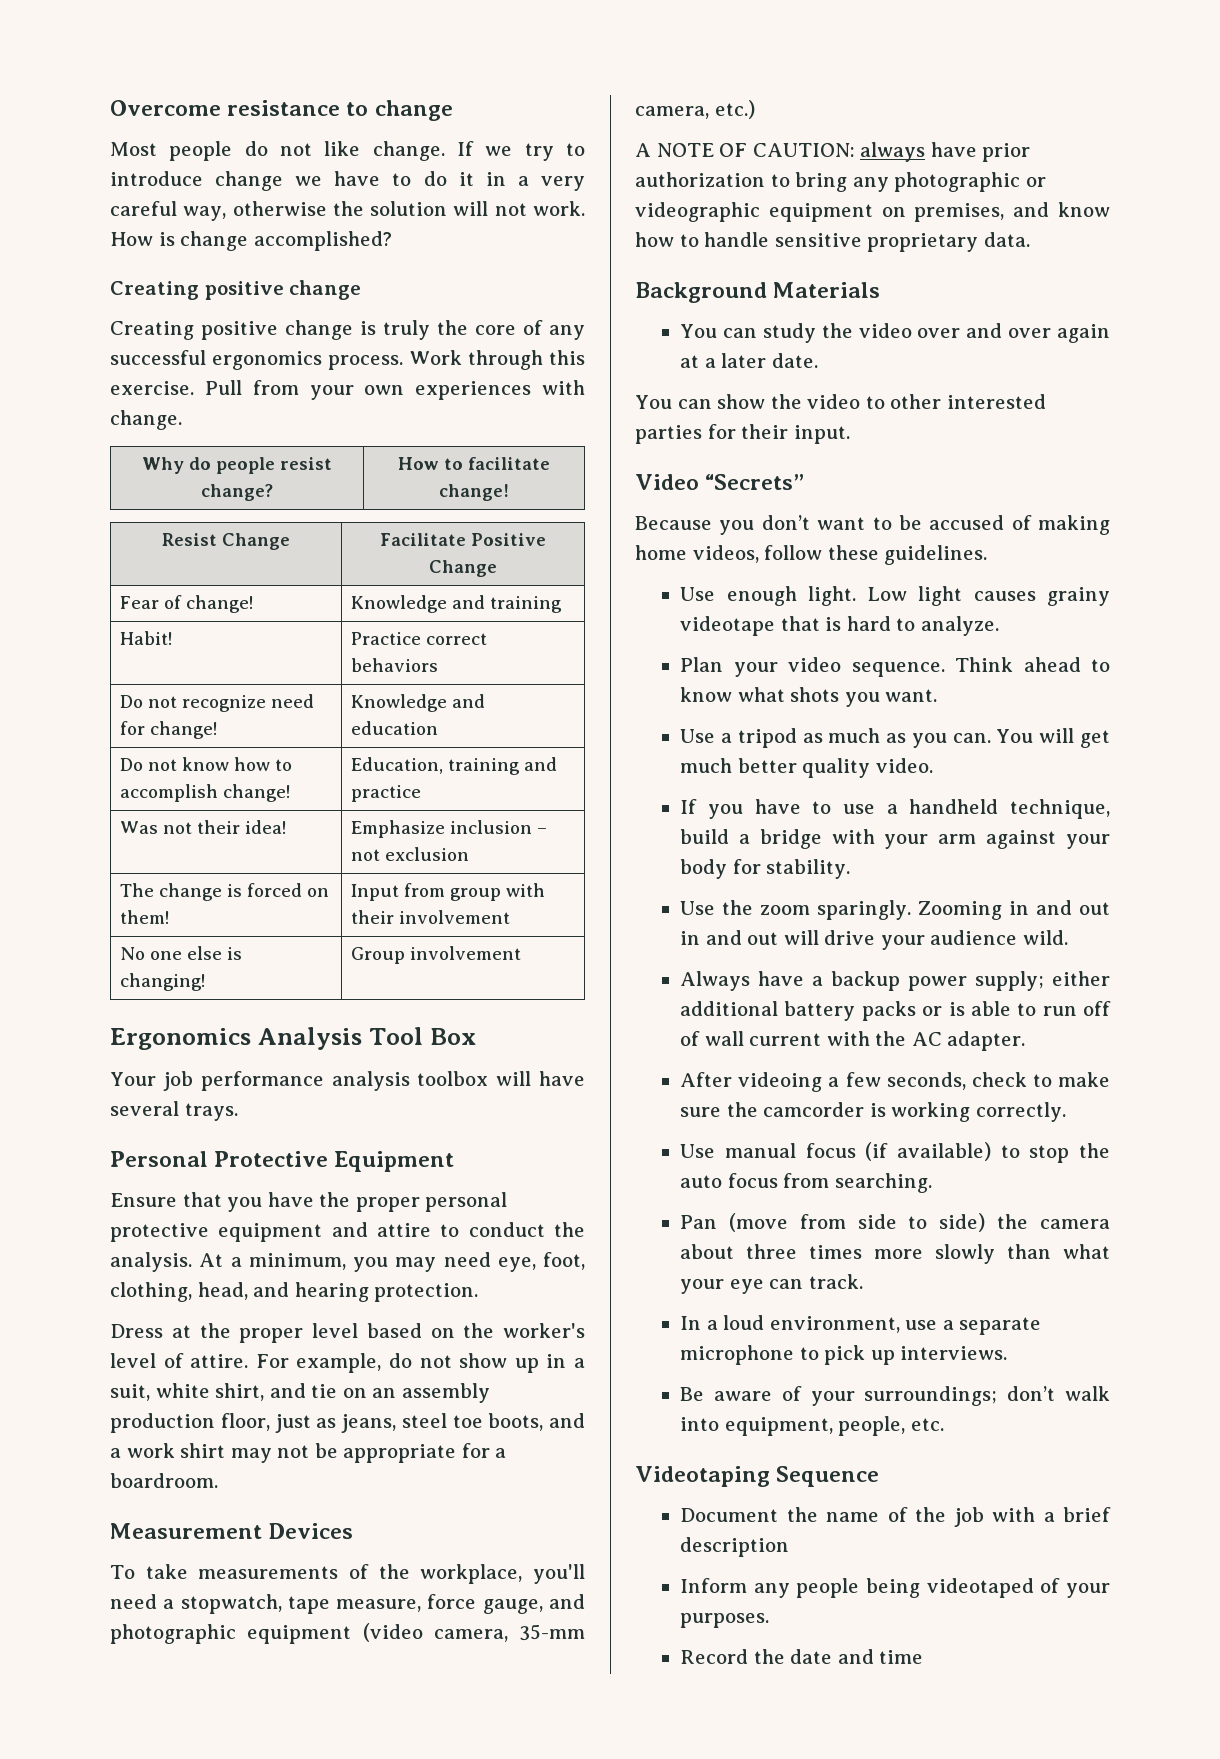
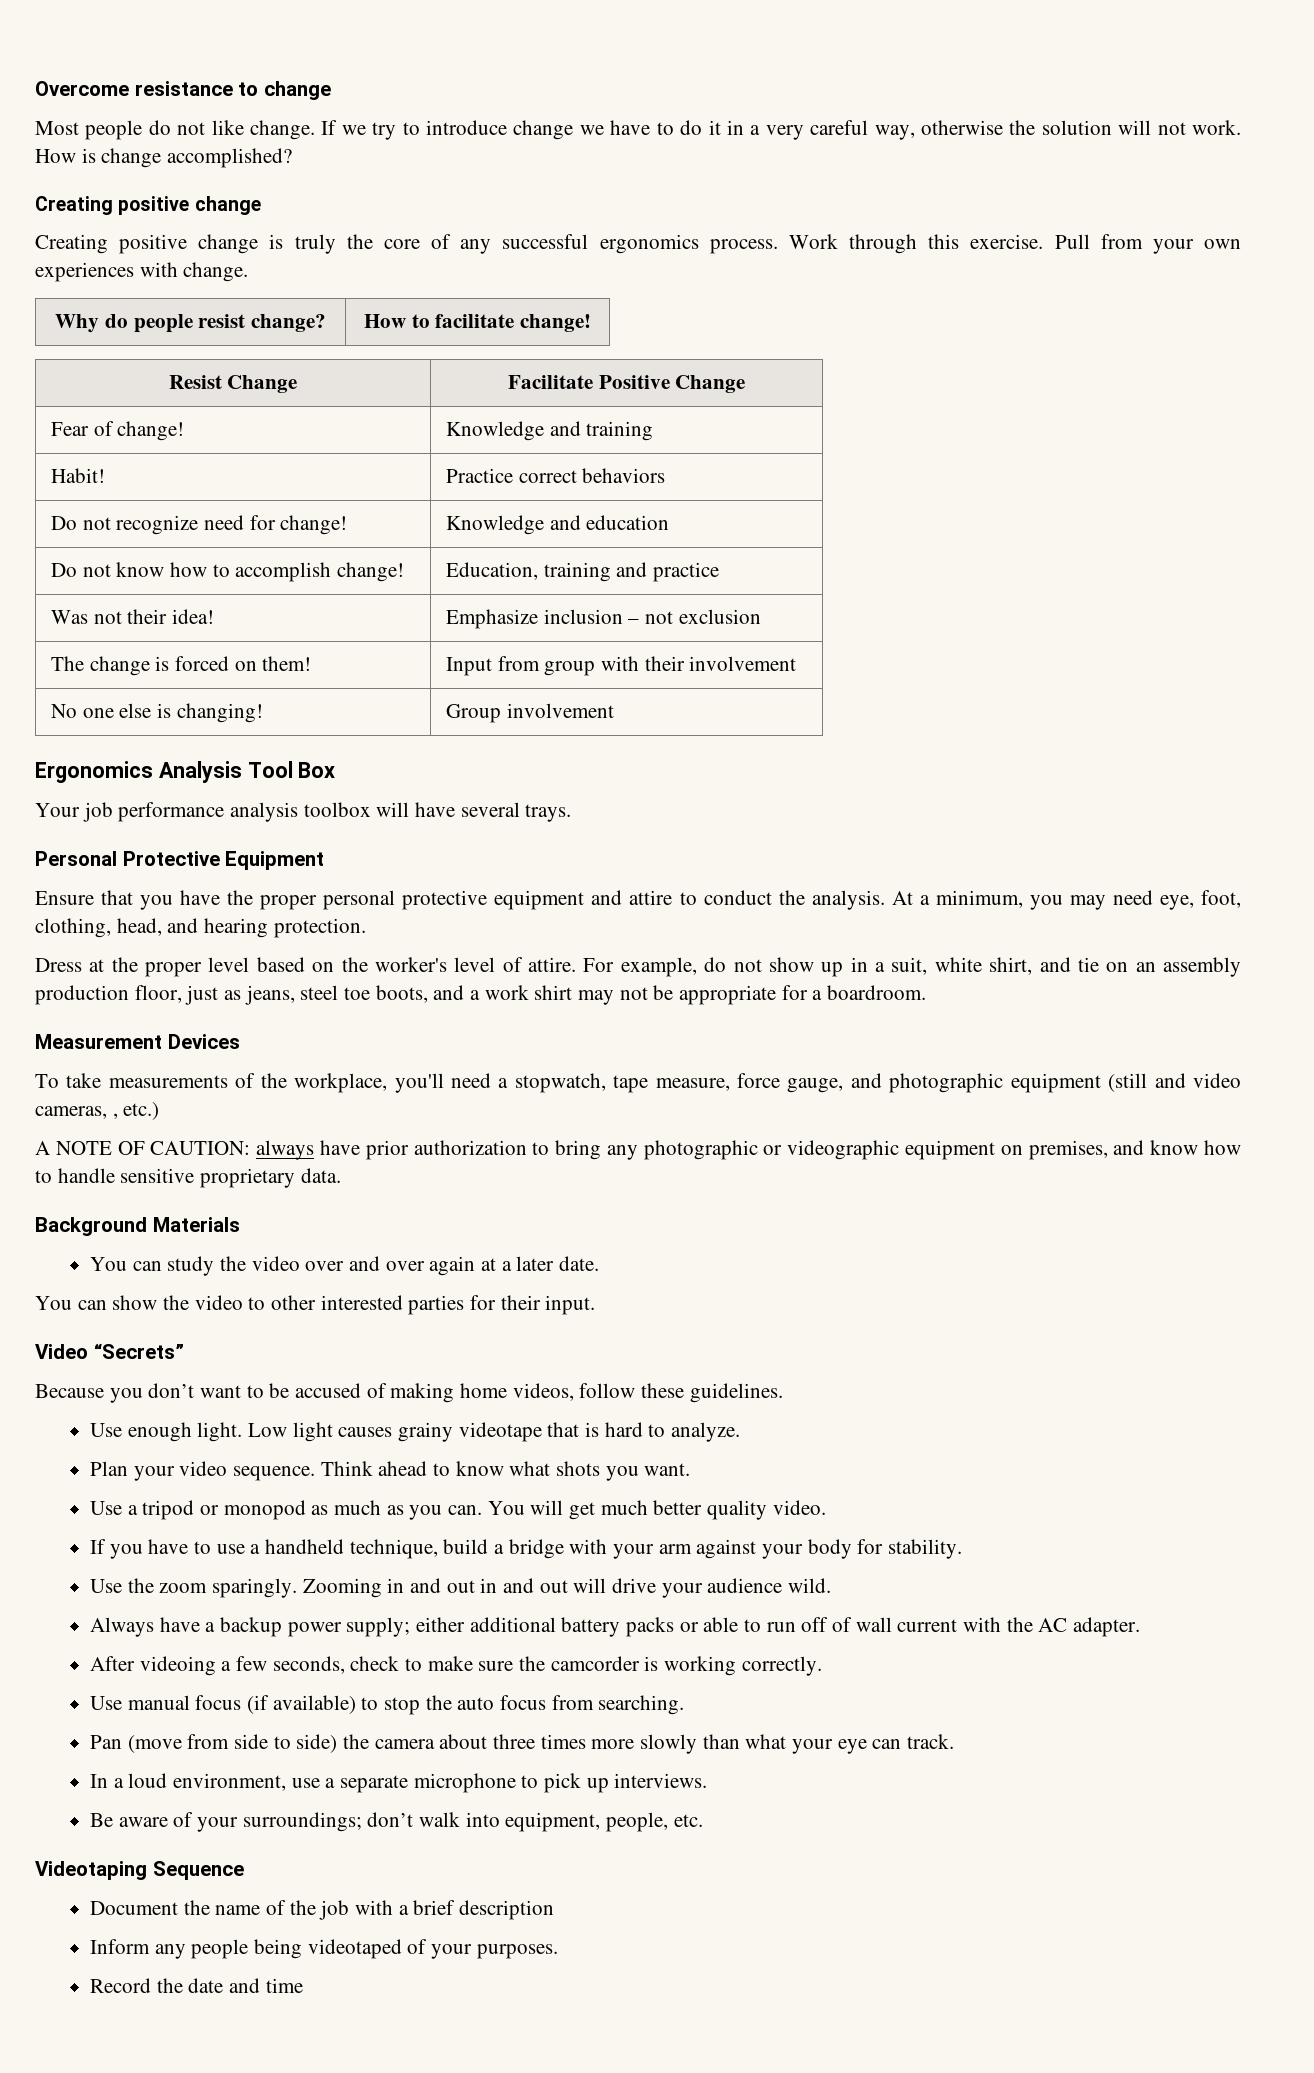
[362,1623,585,1642] [635,106,709,119] (video camera, 35-mm camera, -> [1108,1073,1242,1092] [35,1106,118,1119] (still and video cameras, ,
(797, 738) none -> [199,1500,306,1520] or monopod
[948,1002,965,1016] is -> (699, 1627) none

